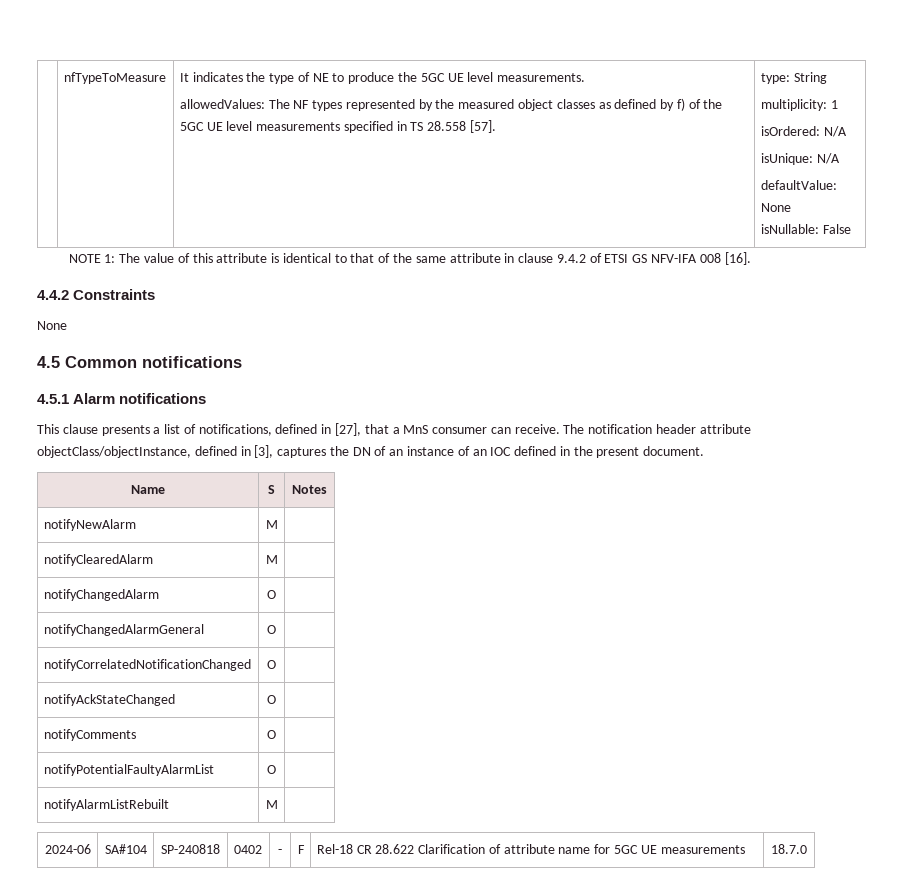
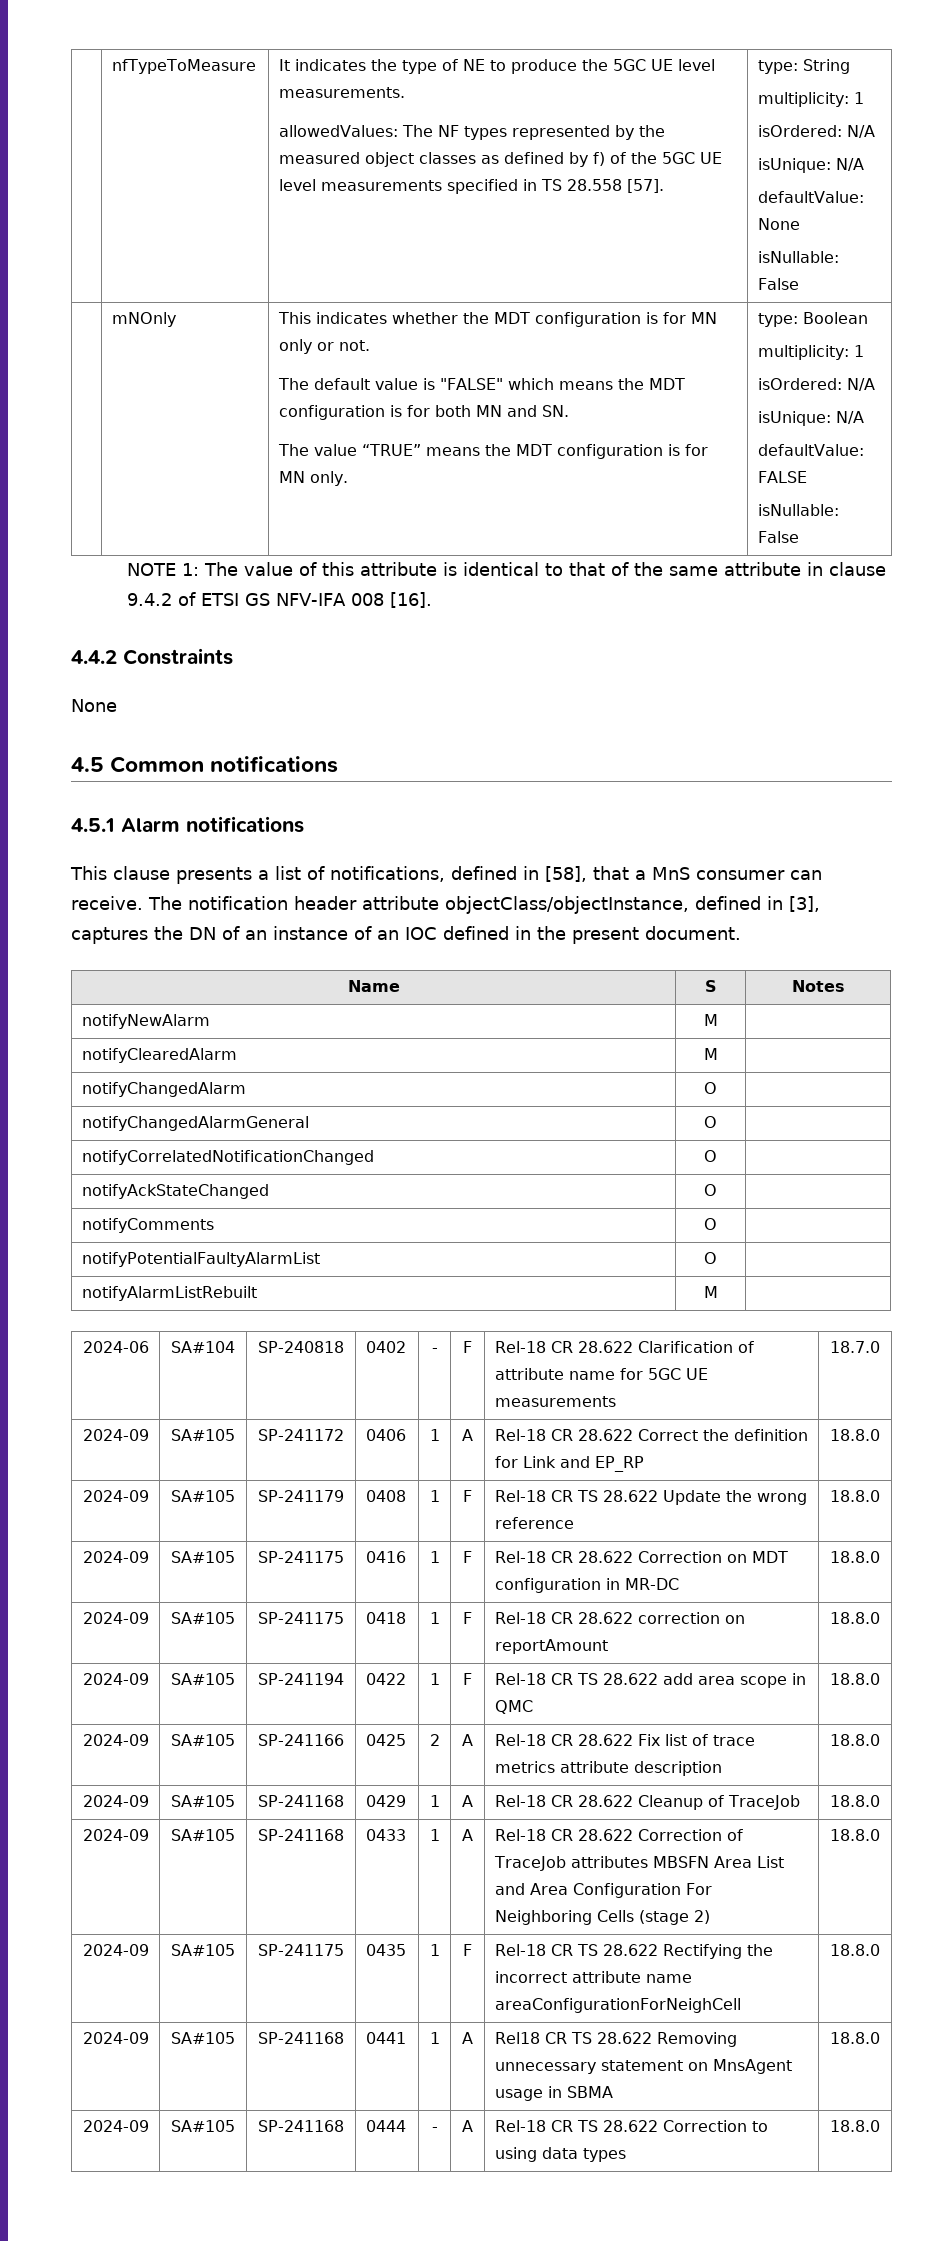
(851, 229) none -> [111,312,176,327] [277,312,717,327] [278,339,370,354] [277,378,685,390] [278,405,569,420] [277,444,708,459] [278,471,348,486] [757,312,868,327] [757,345,864,360] [757,378,875,391] [757,411,864,426] [757,444,864,456] [757,471,807,483] [757,504,839,516] [757,531,799,543] // | mNOnly | This indicates whether the MDT configuration is for MN only or not. // The default value is "FALSE" which means the MDT configuration is for both MN and SN. // The value “TRUE” means the MDT configuration is for MN only. | type: Boolean // multiplicity: 1 // isOrdered: N/A // isUnique: N/A // defaultValue: FALSE // isNullable: False
[335,423,362,436] [27], -> [545,866,587,882] [58],
(807, 849) none -> [82,1429,149,1441] [171,1429,235,1441] [258,1429,344,1441] [365,1429,406,1441] [429,1429,440,1441] [462,1429,473,1441] [494,1429,808,1441] [494,1456,644,1472] [830,1429,880,1441] [82,1490,149,1502] [171,1490,235,1502] [258,1490,344,1502] [365,1490,406,1502] [429,1490,440,1502] [463,1490,472,1502] [494,1490,807,1505] [494,1517,574,1529] [830,1490,880,1502] [82,1551,149,1563] [171,1551,235,1563] [258,1551,344,1563] [365,1551,406,1563] [429,1551,440,1563] [463,1551,472,1563] [494,1551,788,1563] [494,1578,679,1593] [830,1551,880,1563] [82,1612,149,1624] [171,1612,235,1624] [258,1612,344,1624] [365,1612,406,1624] [429,1612,440,1624] [463,1612,472,1624] [494,1612,745,1624] [494,1639,608,1654] [830,1612,880,1624] [82,1673,149,1685] [171,1673,235,1685] [258,1673,344,1685] [365,1673,406,1685] [429,1673,440,1685] [463,1673,472,1685] [494,1673,806,1688] [494,1700,533,1714] [830,1673,880,1685] [82,1734,149,1746] [171,1734,235,1746] [258,1734,344,1746] [365,1734,406,1746] [429,1734,440,1746] [462,1734,473,1746] [494,1734,755,1746] [494,1761,722,1776] [830,1734,880,1746] [82,1795,149,1807] [171,1795,235,1807] [258,1795,344,1807] [365,1795,406,1807] [429,1795,440,1807] [462,1795,473,1807] [494,1795,800,1810] [830,1795,880,1807] [82,1829,149,1841] [171,1829,235,1841] [258,1829,344,1841] [365,1829,406,1841] [429,1829,440,1841] [462,1829,473,1841] [494,1829,743,1841] [493,1856,784,1871] [494,1883,712,1898] [494,1910,710,1925] [830,1829,880,1841] [82,1944,149,1956] [171,1944,235,1956] [258,1944,344,1956] [365,1944,406,1956] [429,1944,440,1956] [463,1944,472,1956] [494,1944,773,1959] [494,1971,692,1983] [494,1998,741,2013] [830,1944,880,1956] [82,2032,149,2044] [171,2032,235,2044] [258,2032,344,2044] [365,2032,406,2044] [429,2032,440,2044] [462,2032,473,2044] [494,2032,737,2047] [494,2059,792,2074] [494,2086,613,2101] [830,2032,880,2044] [82,2120,149,2132] [171,2120,235,2132] [258,2120,344,2132] [365,2120,406,2132] [431,2127,438,2132] [462,2120,473,2132] [494,2120,768,2132] [494,2147,626,2162] [830,2120,880,2132] // 2024-09 | SA#105 | SP-241172 | 0406 | 1 | A | Rel-18 CR 28.622 Correct the definition for Link and EP_RP | 18.8.0 // 2024-09 | SA#105 | SP-241179 | 0408 | 1 | F | Rel-18 CR TS 28.622 Update the wrong reference | 18.8.0 // 2024-09 | SA#105 | SP-241175 | 0416 | 1 | F | Rel-18 CR 28.622 Correction on MDT configuration in MR-DC | 18.8.0 // 2024-09 | SA#105 | SP-241175 | 0418 | 1 | F | Rel-18 CR 28.622 correction on reportAmount | 18.8.0 // 2024-09 | SA#105 | SP-241194 | 0422 | 1 | F | Rel-18 CR TS 28.622 add area scope in QMC | 18.8.0 // 2024-09 | SA#105 | SP-241166 | 0425 | 2 | A | Rel-18 CR 28.622 Fix list of trace metrics attribute description | 18.8.0 // 2024-09 | SA#105 | SP-241168 | 0429 | 1 | A | Rel-18 CR 28.622 Cleanup of TraceJob | 18.8.0 // 2024-09 | SA#105 | SP-241168 | 0433 | 1 | A | Rel-18 CR 28.622 Correction of TraceJob attributes MBSFN Area List and Area Configuration For Neighboring Cells (stage 2) | 18.8.0 // 2024-09 | SA#105 | SP-241175 | 0435 | 1 | F | Rel-18 CR TS 28.622 Rectifying the incorrect attribute name areaConfigurationForNeighCell | 18.8.0 // 2024-09 | SA#105 | SP-241168 | 0441 | 1 | A | Rel18 CR TS 28.622 Removing unnecessary statement on MnsAgent usage in SBMA | 18.8.0 // 2024-09 | SA#105 | SP-241168 | 0444 | - | A | Rel-18 CR TS 28.622 Correction to using data types | 18.8.0

